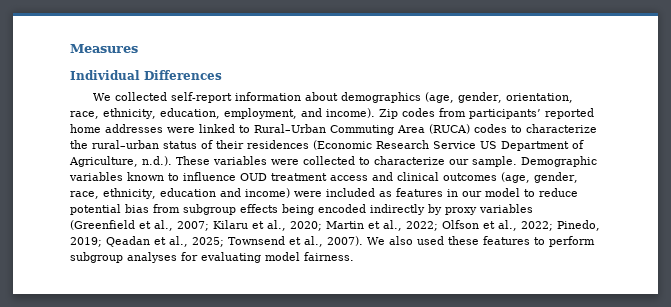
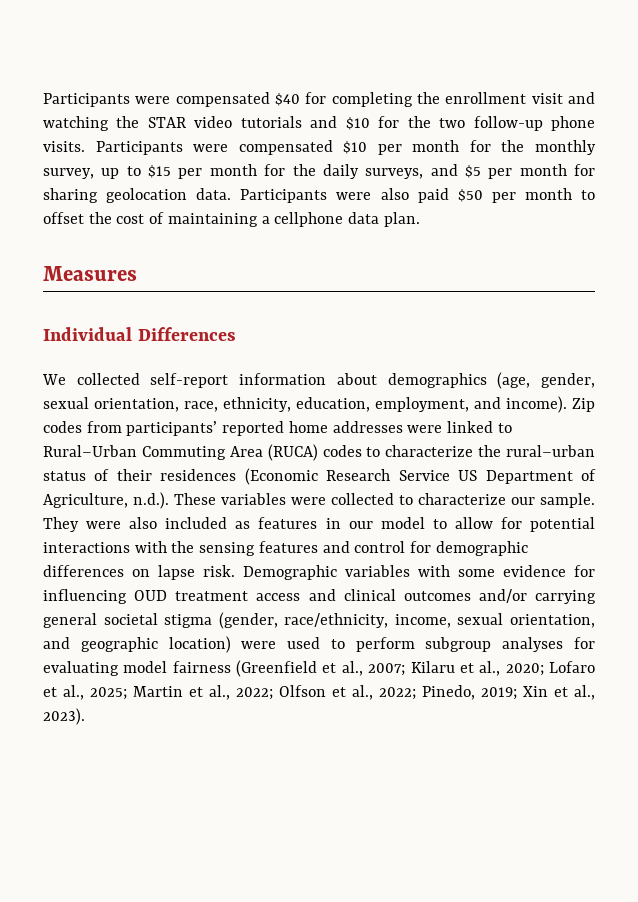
(70, 48) none -> [43,92,595,107] [43,116,595,131] [43,140,596,155] [43,164,595,179] [43,188,596,203] [43,212,420,227] Participants were compensated $40 for completing the enrollment visit and watching the STAR video tutorials and $10 for the two follow-up phone visits. Participants were compensated $10 per month for the monthly survey, up to $15 per month for the daily surveys, and $5 per month for sharing geolocation data. Participants were also paid $50 per month to offset the cost of maintaining a cellphone data plan. //
(502, 97) none -> [43,397,89,409] sexual
[521,156,597,167] [69,172,578,183] [70,188,322,199] Demographic variables known to influence OUD treatment access and clinical outcomes (age, gender, race, ethnicity, education and income) were -> [43,517,158,532] They were also
[538,188,578,197] [70,204,533,215] reduce potential bias from subgroup effects being encoded indirectly by proxy variables -> [454,517,595,532] [43,541,528,556] [43,565,595,580] [43,589,596,604] [43,612,595,629] [43,636,595,653] [43,661,231,676] allow for potential interactions with the sensing features and control for demographic differences on lapse risk. Demographic variables with some evidence for influencing OUD treatment access and clinical outcomes and/or carrying general societal stigma (gender, race/ethnicity, income, sexual orientation, and geographic location) were used to perform subgroup analyses for evaluating model fairness
(322, 226) none -> [549,661,596,673] [43,685,127,700] Lofaro et al., 2025;
[106,236,595,247] [70,252,354,263] Qeadan et al., 2025; Townsend et al., 2007). We also used these features to perform subgroup analyses for evaluating model fairness. -> [523,685,595,700] [43,708,85,725] Xin et al., 2023).

